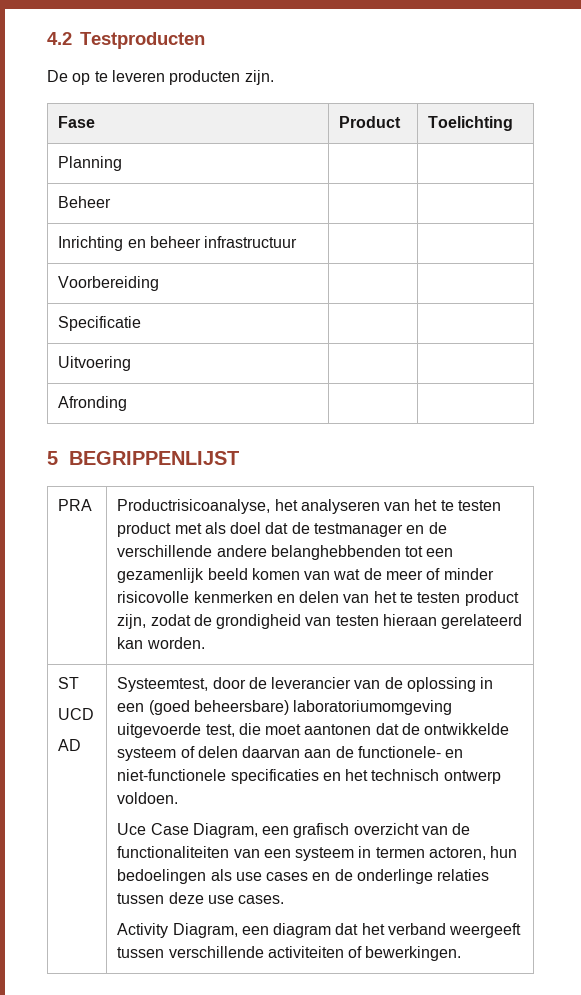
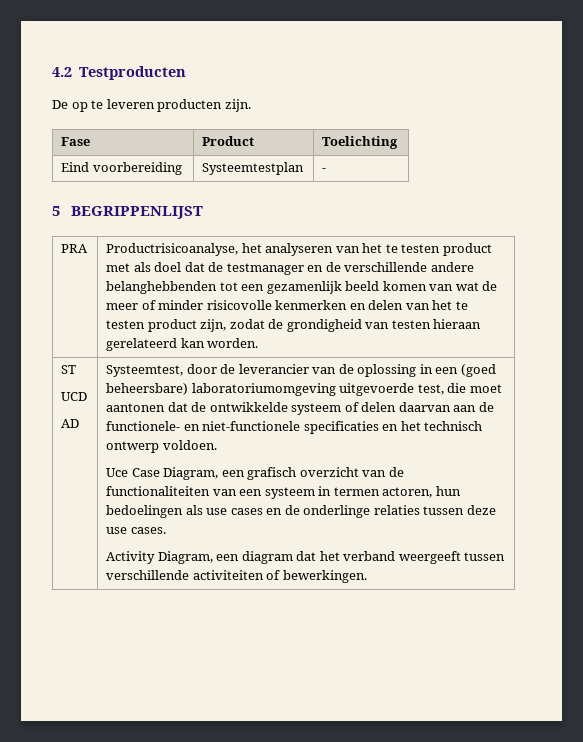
[58,156,123,171] [58,196,112,208] [58,236,298,251] [58,276,160,291] [58,316,142,331] [58,356,132,371] [58,396,128,411] Planning | | // Beheer | | // Inrichting en beheer infrastructuur | | // Voorbereiding | | // Specificatie | | // Uitvoering | | // Afronding | | -> [61,162,182,175] [202,162,305,175] [322,168,327,172] Eind voorbereiding | Systeemtestplan | -

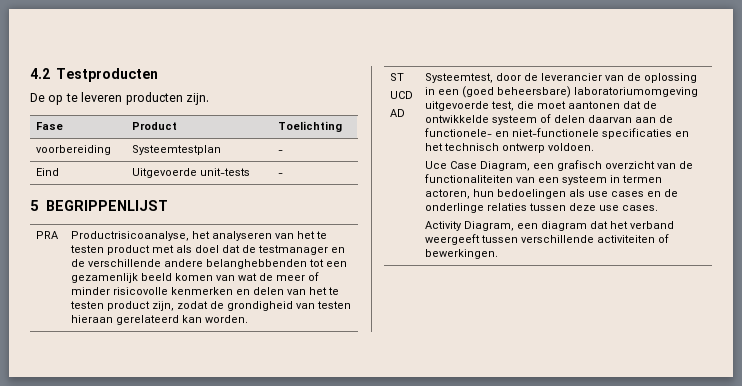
[61,162,90,172] Eind -> (342, 126) none
(327, 170) none -> [35,168,59,176] [131,168,250,178] [277,173,283,176] // Eind | Uitgevoerde unit-tests | -

